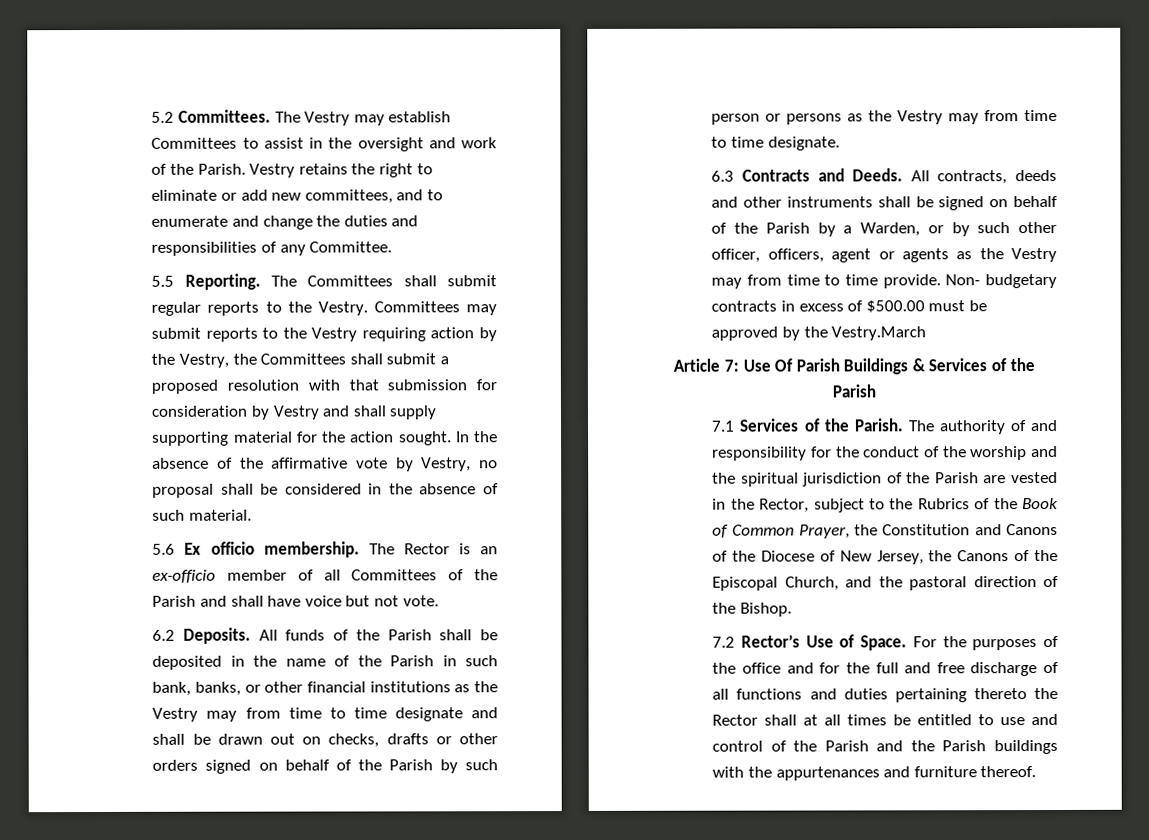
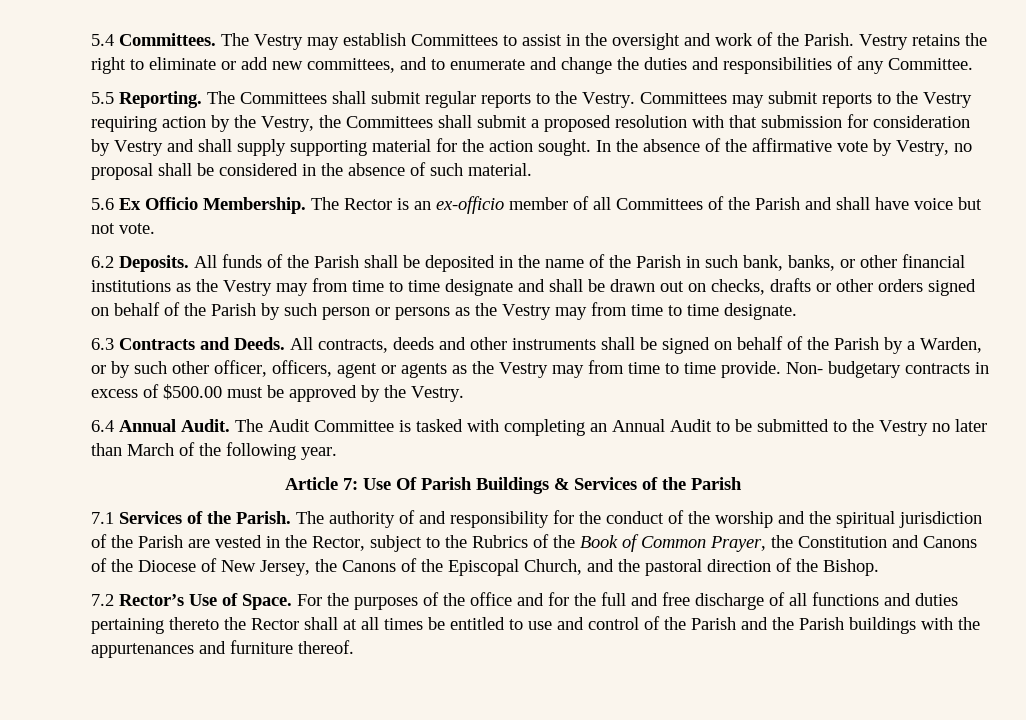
[151,111,175,123] 5.2 -> [91,34,115,46] 5.4
[210,541,360,558] officio membership. -> [145,197,307,214] Officio Membership.
[831,326,927,341] Vestry.March -> [411,386,465,402] [91,419,988,436] [91,442,338,460] Vestry. // 6.4 Annual Audit. The Audit Committee is tasked with completing an Annual Audit to be submitted to the Vestry no later than March of the following year.

